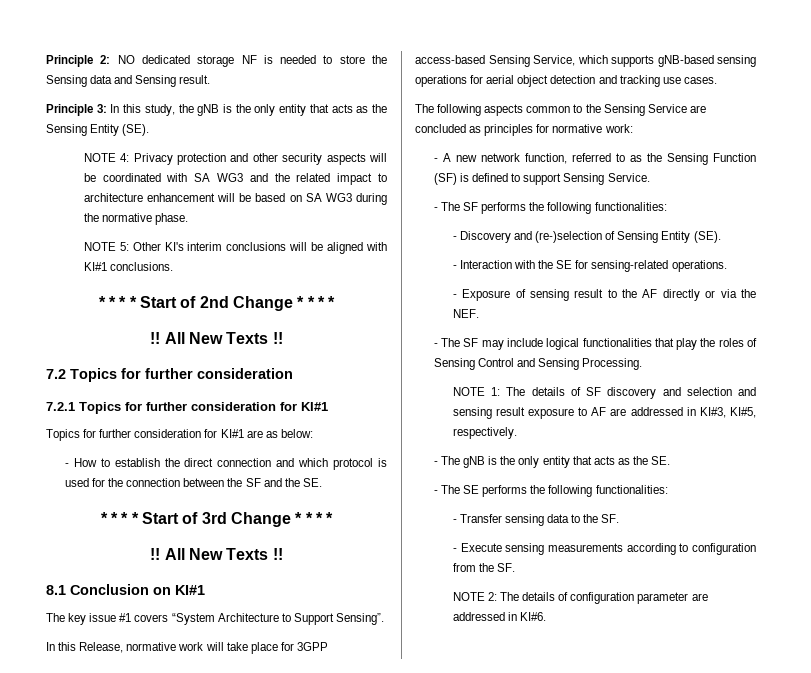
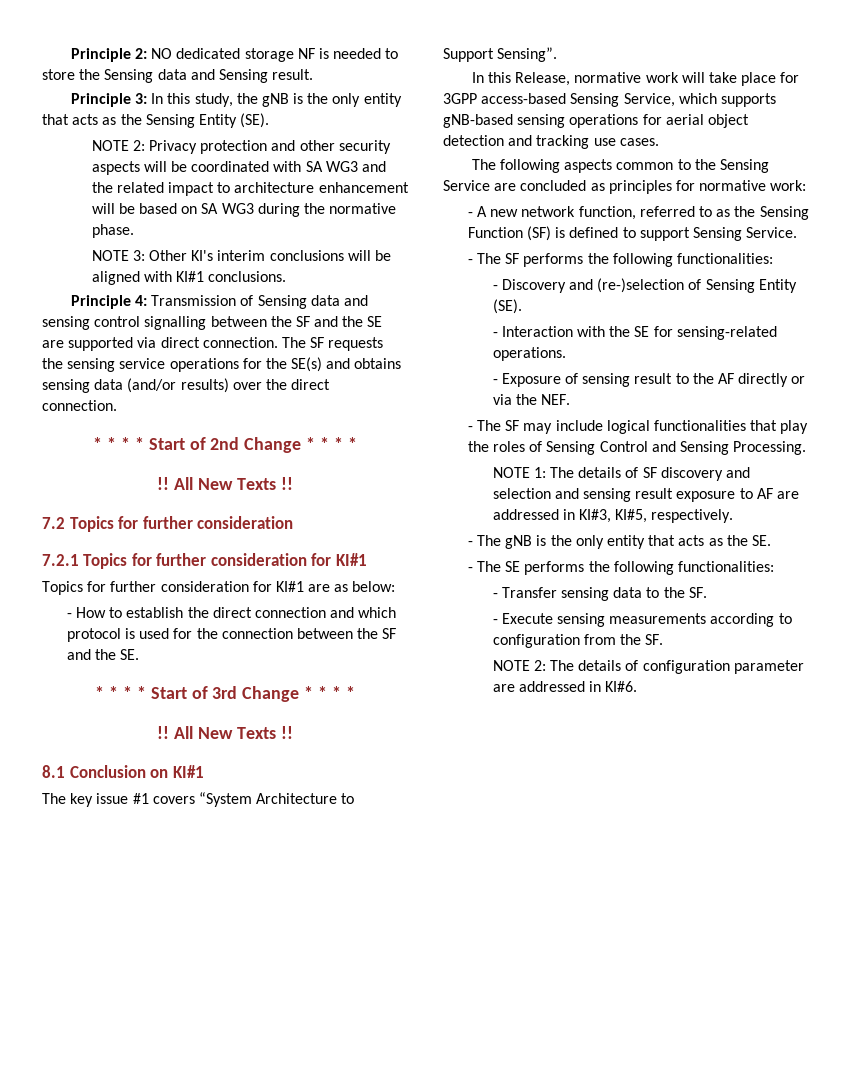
[120,153,130,162] 4: -> [132,140,145,151] 2:
[119,242,129,251] 5: -> [132,250,145,261] 3:
(173, 266) none -> [70,295,368,309] [42,316,383,330] [42,337,384,351] [42,357,402,372] [42,378,331,393] [42,400,117,411] // Principle 4: Transmission of Sensing data and sensing control signalling between the SF and the SE are supported via direct connection. The SF requests the sensing service operations for the SE(s) and obtains sensing data (and/or results) over the direct connection.

